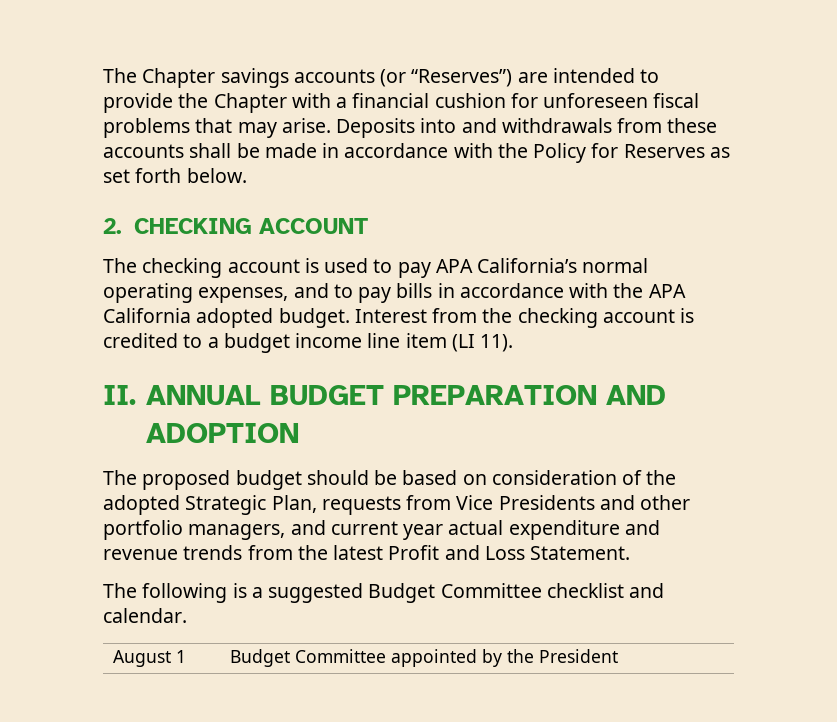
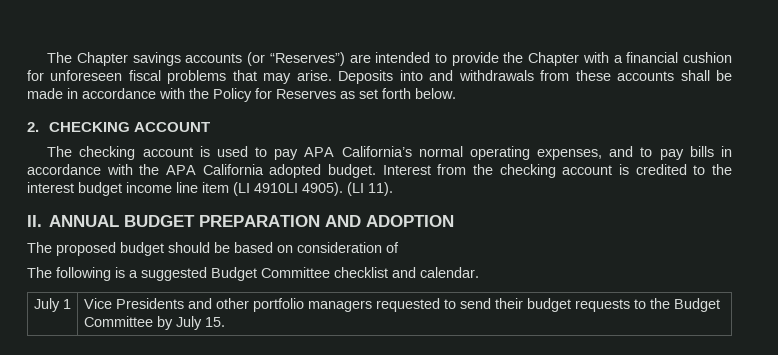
[207,337,219,348] a -> [711,164,732,175] [27,182,74,193] the interest
(475, 343) none -> [254,182,364,196] 4910LI 4905). (LI
[646,470,677,485] [103,495,691,515] [103,520,660,540] [103,545,631,560] the adopted Strategic Plan, requests from Vice Presidents and other portfolio managers, and current year actual expenditure and revenue trends from the latest Profit and Loss Statement. -> (399, 247) none
[113,650,172,667] August -> [33,298,60,312] July
[230,649,619,667] Budget Committee appointed by the President -> [83,298,720,312] [83,316,225,330] Vice Presidents and other portfolio managers requested to send their budget requests to the Budget Committee by July 15.

